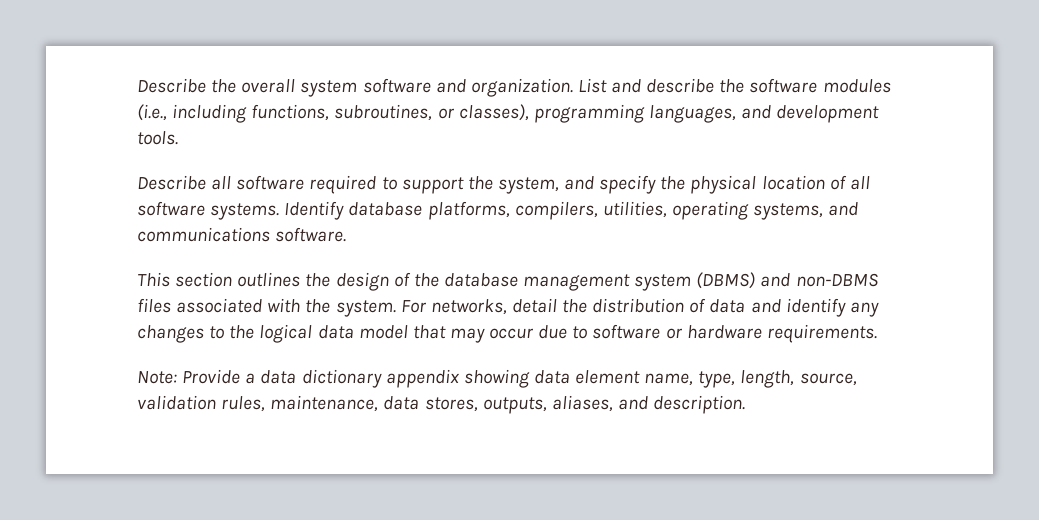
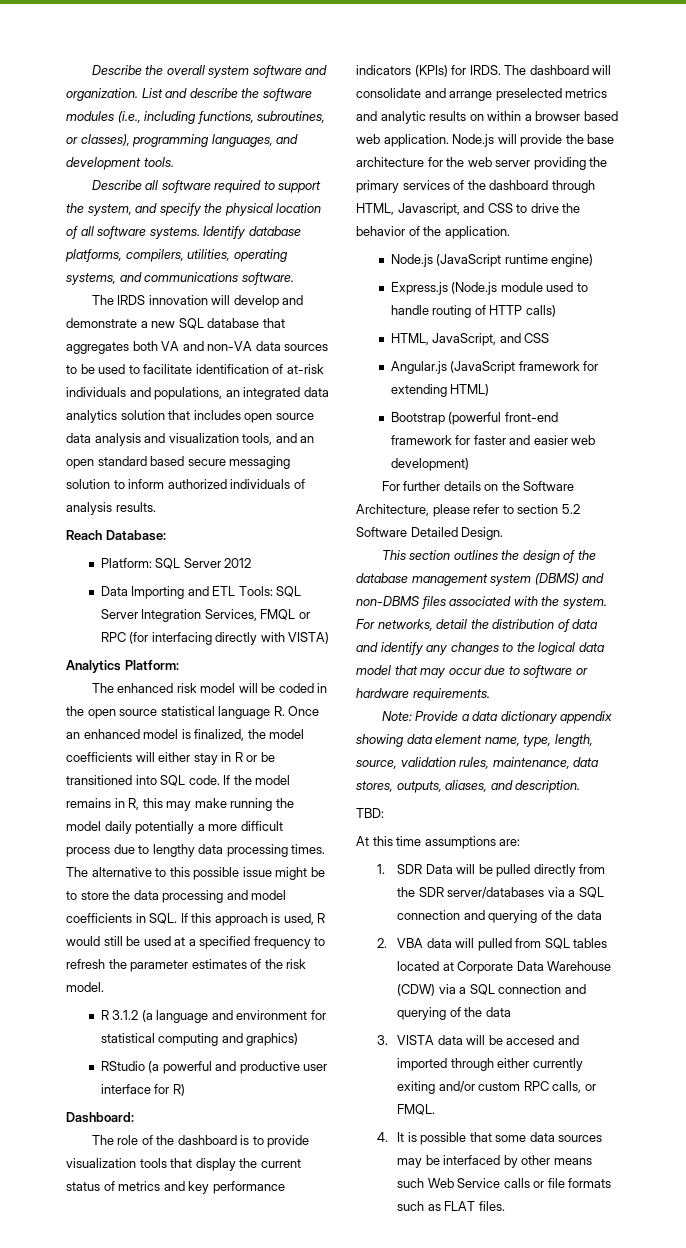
(347, 234) none -> [91,295,304,308] [66,318,285,329] [66,341,329,354] [66,364,324,374] [66,387,329,400] [66,410,314,423] [66,433,315,446] [66,456,291,469] [66,479,305,489] [66,502,156,515] [66,530,166,541] [100,558,252,569] [100,586,302,599] [100,609,310,622] [100,632,330,645] [66,660,179,673] [91,683,328,693] [66,706,320,719] [66,729,305,741] [66,752,275,765] [66,775,291,786] [66,798,294,811] [66,821,283,834] [66,844,326,857] [66,867,325,880] [66,890,287,903] [66,913,326,926] [66,936,326,949] [66,959,307,972] [66,982,104,992] [100,1010,326,1023] [100,1033,299,1046] [100,1061,328,1074] [100,1084,185,1096] [66,1112,134,1123] [91,1135,310,1148] [66,1158,301,1171] [66,1181,285,1194] [356,65,612,77] [356,88,608,101] [356,111,618,124] [356,134,615,147] [356,157,608,170] [356,180,595,193] [356,203,581,216] [356,226,510,239] [390,254,594,267] [390,282,588,295] [390,305,556,318] [390,333,550,346] [390,361,599,374] [390,384,490,397] [390,412,558,425] [390,435,596,445] [390,458,469,471] [381,481,575,491] [356,504,580,517] [356,527,504,540] // The IRDS innovation will develop and demonstrate a new SQL database that aggregates both VA and non-VA data sources to be used to facilitate identification of at-risk individuals and populations, an integrated data analytics solution that includes open source data analysis and visualization tools, and an open standard based secure messaging solution to inform authorized individuals of analysis results. // Reach Database: // Platform: SQL Server 2012 // Data Importing and ETL Tools: SQL Server Integration Services, FMQL or RPC (for interfacing directly with VISTA) // Analytics Platform: // The enhanced risk model will be coded in the open source statistical language R. Once an enhanced model is finalized, the model coefficients will either stay in R or be transitioned into SQL code. If the model remains in R, this may make running the model daily potentially a more difficult process due to lengthy data processing times. The alternative to this possible issue might be to store the data processing and model coefficients in SQL. If this approach is used, R would still be used at a specified frequency to refresh the parameter estimates of the risk model. // R 3.1.2 (a language and environment for statistical computing and graphics) // RStudio (a powerful and productive user interface for R) // Dashboard: // The role of the dashboard is to provide visualization tools that display the current status of metrics and key performance indicators (KPIs) for IRDS. The dashboard will consolidate and arrange preselected metrics and analytic results on within a browser based web application. Node.js will provide the base architecture for the web server providing the primary services of the dashboard through HTML, Javascript, and CSS to drive the behavior of the application. // Node.js (JavaScript runtime engine) // Express.js (Node.js module used to handle routing of HTTP calls) // HTML, JavaScript, and CSS // Angular.js (JavaScript framework for extending HTML) // Bootstrap (powerful front-end framework for faster and easier web development) // For further details on the Software Architecture, please refer to section 5.2 Software Detailed Design.
(746, 404) none -> [356,808,384,818] [356,836,521,849] [376,864,606,877] [397,887,604,899] [397,910,602,923] [376,938,608,951] [397,961,612,974] [397,984,586,996] [397,1007,511,1020] [376,1035,579,1045] [397,1058,583,1071] [397,1081,596,1094] [397,1104,436,1115] [376,1132,603,1145] [397,1155,592,1168] [397,1178,612,1188] [397,1201,505,1211] // TBD: // At this time assumptions are: // 1. SDR Data will be pulled directly from the SDR server/databases via a SQL connection and querying of the data // 2. VBA data will pulled from SQL tables located at Corporate Data Warehouse (CDW) via a SQL connection and querying of the data // 3. VISTA data will be accesed and imported through either currently exiting and/or custom RPC calls, or FMQL. // 4. It is possible that some data sources may be interfaced by other means such Web Service calls or file formats such as FLAT files.

